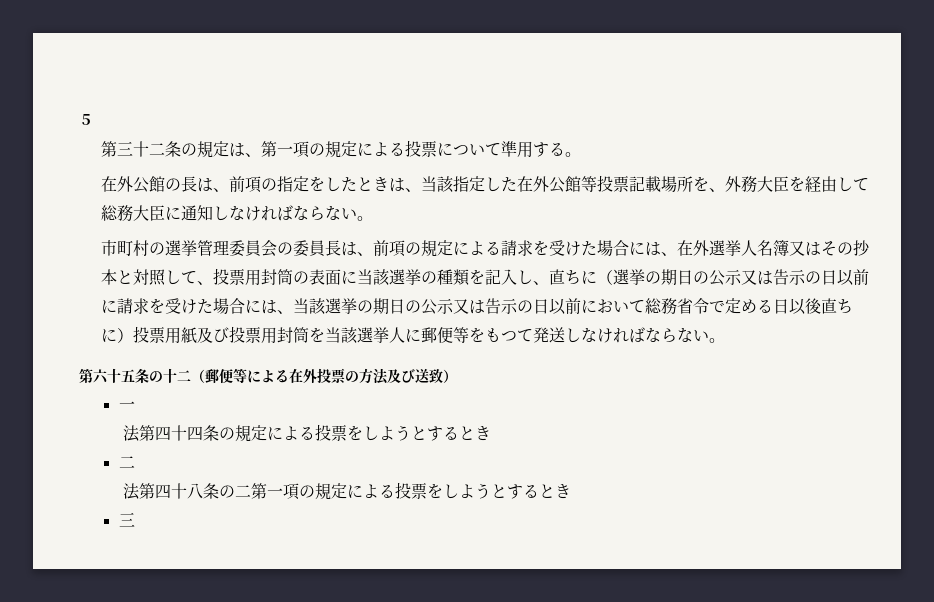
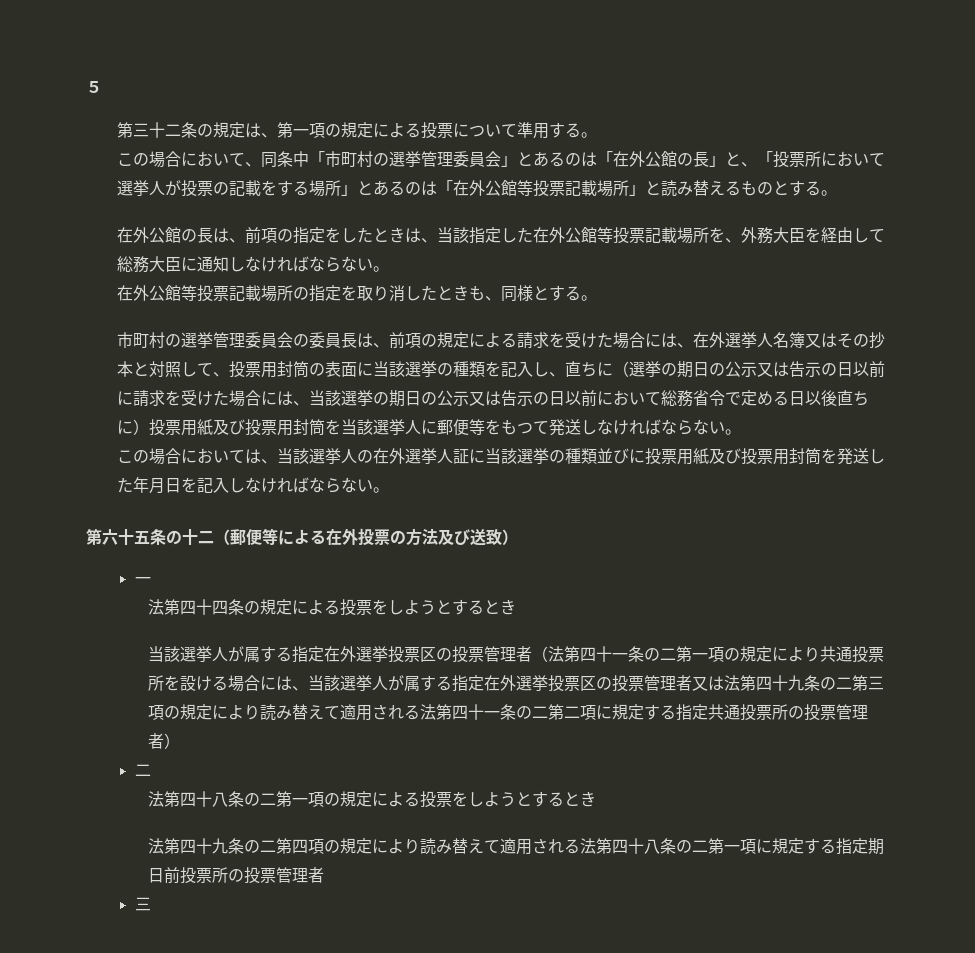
(582, 154) none -> [117,151,886,168] [117,180,838,197] // この場合において、同条中「市町村の選挙管理委員会」とあるのは「在外公館の長」と、「投票所において選挙人が投票の記載をする場所」とあるのは「在外公館等投票記載場所」と読み替えるものとする。
(374, 218) none -> [117,285,598,302] // 在外公館等投票記載場所の指定を取り消したときも、同様とする。
(726, 340) none -> [117,448,886,465] [117,477,390,494] // この場合においては、当該選挙人の在外選挙人証に当該選挙の種類並びに投票用紙及び投票用封筒を発送した年月日を記入しなければならない。
(492, 433) none -> [148,646,885,663] [148,675,885,692] [148,704,869,721] [148,733,181,749] // 当該選挙人が属する指定在外選挙投票区の投票管理者（法第四十一条の二第一項の規定により共通投票所を設ける場合には、当該選挙人が属する指定在外選挙投票区の投票管理者又は法第四十九条の二第三項の規定により読み替えて適用される法第四十一条の二第二項に規定する指定共通投票所の投票管理者）
(572, 491) none -> [148,838,885,855] [148,867,325,884] // 法第四十九条の二第四項の規定により読み替えて適用される法第四十八条の二第一項に規定する指定期日前投票所の投票管理者

